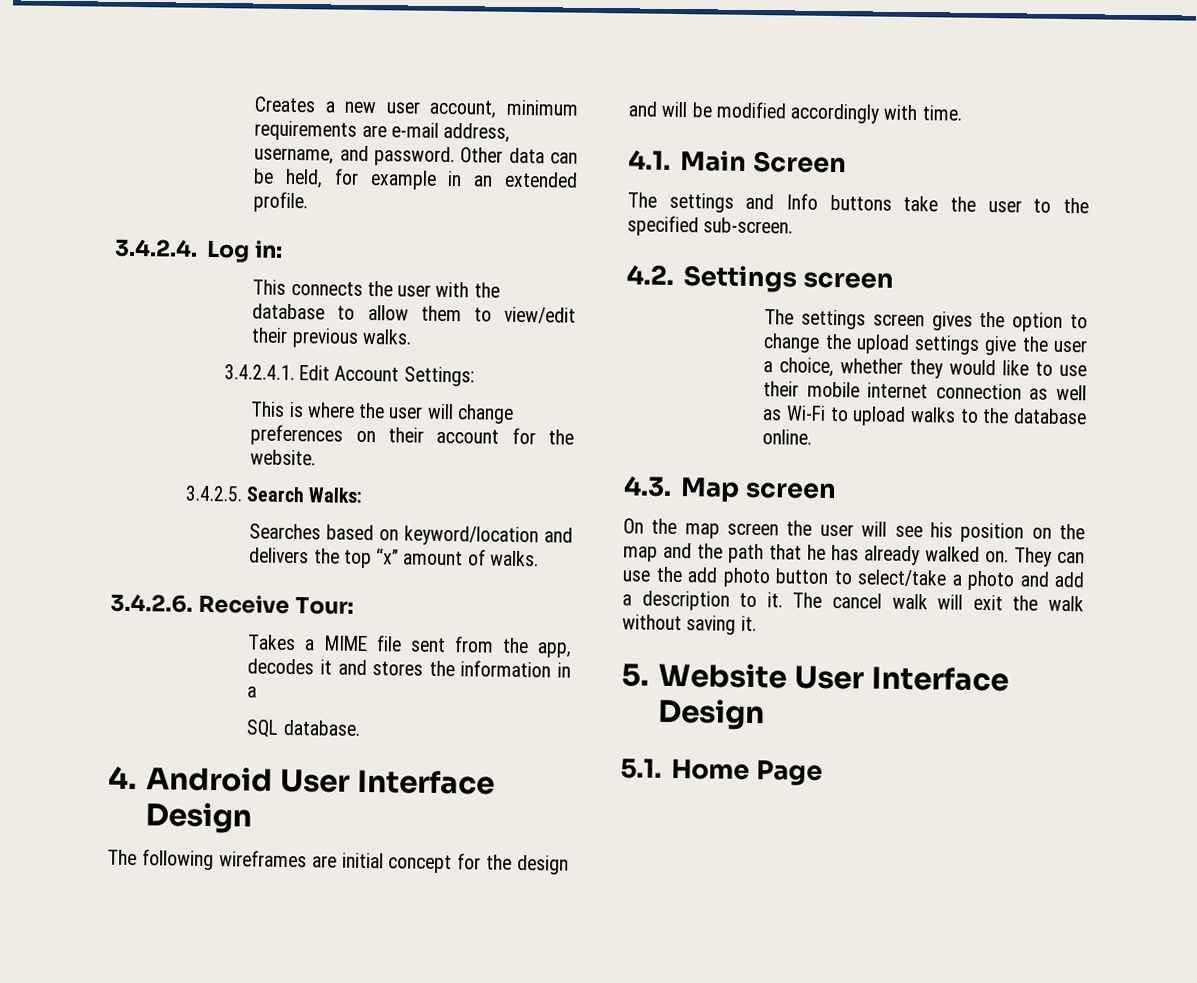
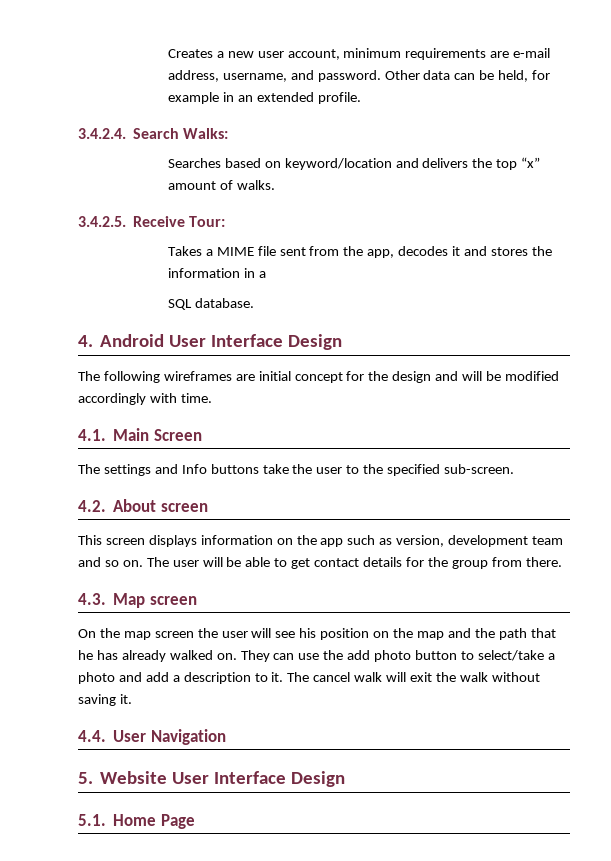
[205,239,283,263] [252,279,500,298] [252,303,576,324] [251,327,412,348] [223,364,475,387] [250,401,514,424] [250,424,575,446] [250,449,317,466] [184,485,243,502] Log in: // This connects the user with the database to allow them to view/edit their previous walks. // 3.4.2.4.1. Edit Account Settings: // This is where the user will change preferences on their account for the website. // 3.4.2.5. -> (126, 133) none
[110,593,193,613] 3.4.2.6. -> [78,216,126,227] 3.4.2.5.
[682,265,894,293] [764,309,1088,332] [763,333,1087,356] [763,357,1087,379] [763,381,1087,401] [762,405,1087,426] [762,429,813,445] Settings screen // The settings screen gives the option to change the upload settings give the user a choice, whether they would like to use their mobile internet connection as well as Wi-Fi to upload walks to the database online. -> [113,499,208,512] [78,535,564,547] [78,557,562,569] About screen // This screen displays information on the app such as version, development team and so on. The user will be able to get contact details for the group from there.
(757, 623) none -> [78,729,226,745] // 4.4. User Navigation

